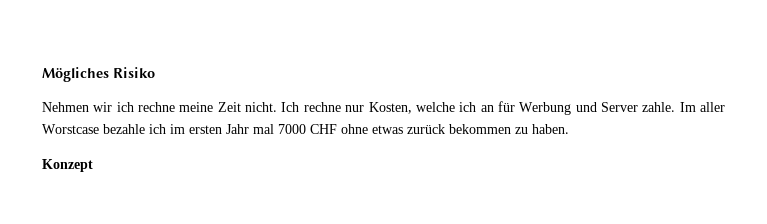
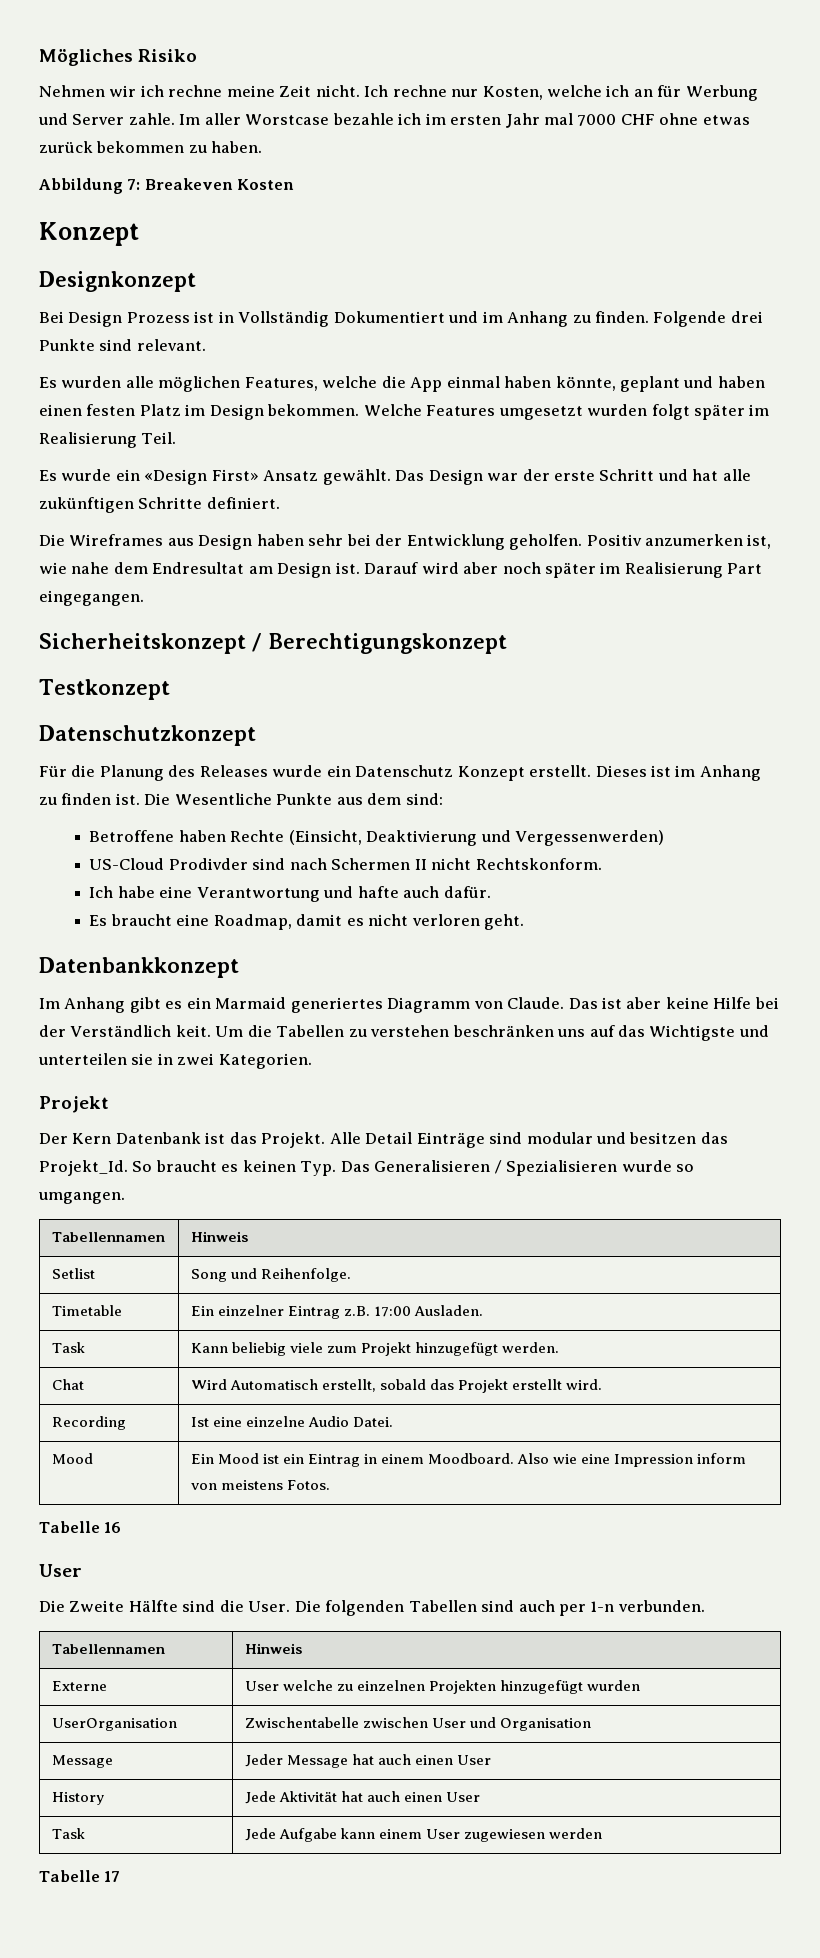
[42,159,93,172] Konzept -> [39,178,295,194] [39,222,139,246] [39,271,196,292] [39,311,763,327] [39,339,206,351] [39,376,765,392] [39,404,770,420] [39,432,177,448] [39,469,751,485] [39,497,280,513] [39,534,772,550] [39,562,763,578] [39,590,144,606] [39,633,507,654] [39,679,170,700] [39,725,256,746] [39,765,761,781] [39,793,443,805] [89,830,665,846] [89,858,602,870] [89,886,491,902] [89,914,525,930] [39,957,239,978] [39,997,779,1013] [39,1025,769,1041] [38,1053,312,1069] [39,1096,109,1113] [39,1132,728,1148] [39,1160,694,1176] [38,1192,125,1204] [51,1232,165,1242] [190,1231,248,1242] [51,1268,95,1279] [190,1268,351,1282] [51,1305,122,1316] [190,1305,483,1319] [51,1342,85,1353] [190,1342,559,1356] [51,1379,84,1390] [190,1379,602,1393] [51,1416,126,1430] [190,1416,393,1427] [51,1453,93,1464] [190,1453,747,1467] [190,1480,330,1490] [39,1521,122,1533] [39,1564,82,1577] [39,1600,705,1616] [51,1644,165,1654] [244,1643,302,1654] [51,1681,107,1691] [244,1680,640,1694] [51,1718,177,1731] [244,1717,591,1731] [51,1755,113,1768] [244,1754,491,1768] [51,1792,104,1805] [244,1791,480,1804] [51,1828,85,1839] [244,1828,602,1842] [39,1870,121,1882] Abbildung 7: Breakeven Kosten // Konzept // Designkonzept // Bei Design Prozess ist in Vollständig Dokumentiert und im Anhang zu finden. Folgende drei Punkte sind relevant. // Es wurden alle möglichen Features, welche die App einmal haben könnte, geplant und haben einen festen Platz im Design bekommen. Welche Features umgesetzt wurden folgt später im Realisierung Teil. // Es wurde ein «Design First» Ansatz gewählt. Das Design war der erste Schritt und hat alle zukünftigen Schritte definiert. // Die Wireframes aus Design haben sehr bei der Entwicklung geholfen. Positiv anzumerken ist, wie nahe dem Endresultat am Design ist. Darauf wird aber noch später im Realisierung Part eingegangen. // Sicherheitskonzept / Berechtigungskonzept // Testkonzept // Datenschutzkonzept // Für die Planung des Releases wurde ein Datenschutz Konzept erstellt. Dieses ist im Anhang zu finden ist. Die Wesentliche Punkte aus dem sind: // Betroffene haben Rechte (Einsicht, Deaktivierung und Vergessenwerden) // US-Cloud Prodivder sind nach Schermen II nicht Rechtskonform. // Ich habe eine Verantwortung und hafte auch dafür. // Es braucht eine Roadmap, damit es nicht verloren geht. // Datenbankkonzept // Im Anhang gibt es ein Marmaid generiertes Diagramm von Claude. Das ist aber keine Hilfe bei der Verständlich keit. Um die Tabellen zu verstehen beschränken uns auf das Wichtigste und unterteilen sie in zwei Kategorien. // Projekt // Der Kern Datenbank ist das Projekt. Alle Detail Einträge sind modular und besitzen das Projekt_Id. So braucht es keinen Typ. Das Generalisieren / Spezialisieren wurde so umgangen. // Tabellennamen | Hinweis // Setlist | Song und Reihenfolge. // Timetable | Ein einzelner Eintrag z.B. 17:00 Ausladen. // Task | Kann beliebig viele zum Projekt hinzugefügt werden. // Chat | Wird Automatisch erstellt, sobald das Projekt erstellt wird. // Recording | Ist eine einzelne Audio Datei. // Mood | Ein Mood ist ein Eintrag in einem Moodboard. Also wie eine Impression inform von meistens Fotos. // Tabelle 16 // User // Die Zweite Hälfte sind die User. Die folgenden Tabellen sind auch per 1-n verbunden. // Tabellennamen | Hinweis // Externe | User welche zu einzelnen Projekten hinzugefügt wurden // UserOrganisation | Zwischentabelle zwischen User und Organisation // Message | Jeder Message hat auch einen User // History | Jede Aktivität hat auch einen User // Task | Jede Aufgabe kann einem User zugewiesen werden // Tabelle 17

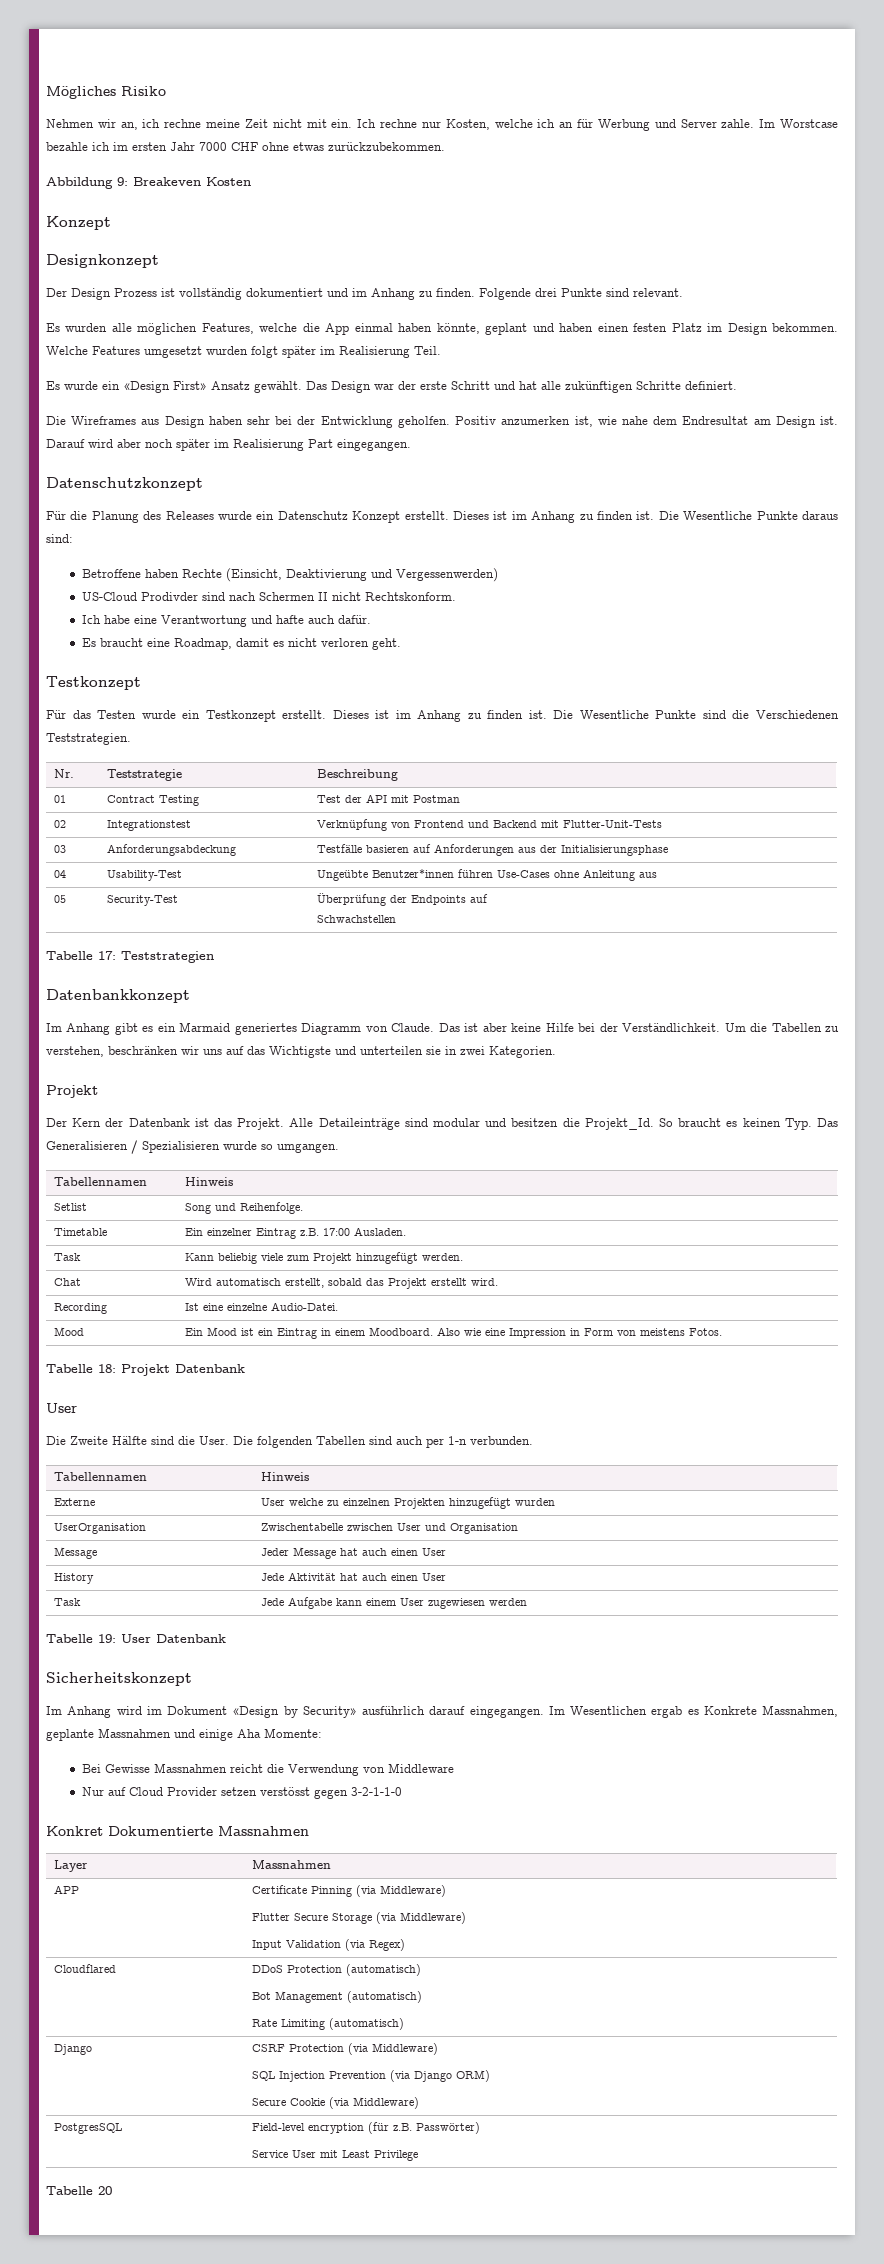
(137, 91) none -> [120,122,138,130] an,
[315,85,360,97] nicht. -> [272,119,353,128] nicht mit ein.
[204,113,241,125] aller -> (776, 123) none
[544,113,574,125] mal -> (195, 146) none
[39,141,263,153] zurück bekommen zu haben. -> [328,142,445,151] zurückzubekommen.
[127,179,141,190] 7: -> [117,177,128,186] 9:
[39,311,64,323] Bei -> [46,288,67,297] Der
[218,311,445,327] in Vollständig Dokumentiert -> [179,288,323,300] vollständig dokumentiert
[39,633,507,654] [39,679,170,700] // Sicherheitskonzept / Berechtigungskonzept // Testkonzept -> (411, 445) none
[336,793,402,805] aus dem -> [801,511,838,520] daraus
(525, 922) none -> [46,676,141,690] [46,710,839,722] [46,733,131,745] [54,769,75,778] [107,769,183,781] [317,769,399,781] [54,795,67,803] [107,795,200,806] [317,794,461,803] [54,820,67,828] [107,820,192,831] [317,819,663,831] [54,845,67,853] [107,844,237,856] [317,844,669,856] [54,870,67,878] [107,870,183,881] [317,869,658,881] [54,895,67,903] [107,895,179,906] [317,893,489,906] [317,915,397,923] [46,951,214,963] // Testkonzept // Für das Testen wurde ein Testkonzept erstellt. Dieses ist im Anhang zu finden ist. Die Wesentliche Punkte sind die Verschiedenen Teststrategien. // Nr. | Teststrategie | Beschreibung // 01 | Contract Testing | Test der API mit Postman // 02 | Integrationstest | Verknüpfung von Frontend und Backend mit Flutter-Unit-Tests // 03 | Anforderungsabdeckung | Testfälle basieren auf Anforderungen aus der Initialisierungsphase // 04 | Usability-Test | Ungeübte Benutzer*innen führen Use-Cases ohne Anleitung aus // 05 | Security-Test | Überprüfung der Endpoints auf // Schwachstellen // Tabelle 17: Teststrategien
[70,1025,211,1037] Verständlich keit. -> [622,1023,721,1032] Verständlichkeit.
[370,1025,554,1037] verstehen beschränken -> [46,1046,199,1057] verstehen, beschränken wir
(112, 1138) none -> [105,1118,124,1127] der
[365,1132,485,1148] Detail Einträge -> [318,1118,400,1130] Detaileinträge
[700,1132,728,1144] das -> [562,1118,580,1127] die
[229,1379,318,1390] Automatisch -> [216,1278,282,1286] automatisch
[307,1416,393,1427] Audio Datei. -> [271,1302,339,1311] Audio-Datei.
[697,1453,747,1464] inform -> [570,1328,614,1336] in Form
[104,1522,122,1533] 16 -> [98,1364,245,1376] 18: Projekt Datenbank
[104,1871,121,1882] 17 -> [98,1634,226,1643] [46,1672,192,1686] [46,1705,838,1718] [46,1728,322,1741] [81,1763,454,1776] [81,1787,402,1799] [46,1826,309,1836] [54,1860,89,1872] [252,1860,332,1869] [54,1885,80,1894] [252,1885,447,1897] [252,1912,467,1924] [252,1939,406,1951] [54,1964,117,1973] [252,1964,422,1976] [252,1991,423,2003] [252,2018,405,2030] [54,2044,93,2055] [252,2043,439,2055] [252,2070,491,2082] [252,2097,420,2109] [54,2123,123,2134] [252,2122,481,2134] [252,2150,419,2161] [46,2186,112,2195] 19: User Datenbank // Sicherheitskonzept // Im Anhang wird im Dokument «Design by Security» ausführlich darauf eingegangen. Im Wesentlichen ergab es Konkrete Massnahmen, geplante Massnahmen und einige Aha Momente: // Bei Gewisse Massnahmen reicht die Verwendung von Middleware // Nur auf Cloud Provider setzen verstösst gegen 3-2-1-1-0 // Konkret Dokumentierte Massnahmen // Layer | Massnahmen // APP | Certificate Pinning (via Middleware) // Flutter Secure Storage (via Middleware) // Input Validation (via Regex) // Cloudflared | DDoS Protection (automatisch) // Bot Management (automatisch) // Rate Limiting (automatisch) // Django | CSRF Protection (via Middleware) // SQL Injection Prevention (via Django ORM) // Secure Cookie (via Middleware) // PostgresSQL | Field-level encryption (für z.B. Passwörter) // Service User mit Least Privilege // Tabelle 20

